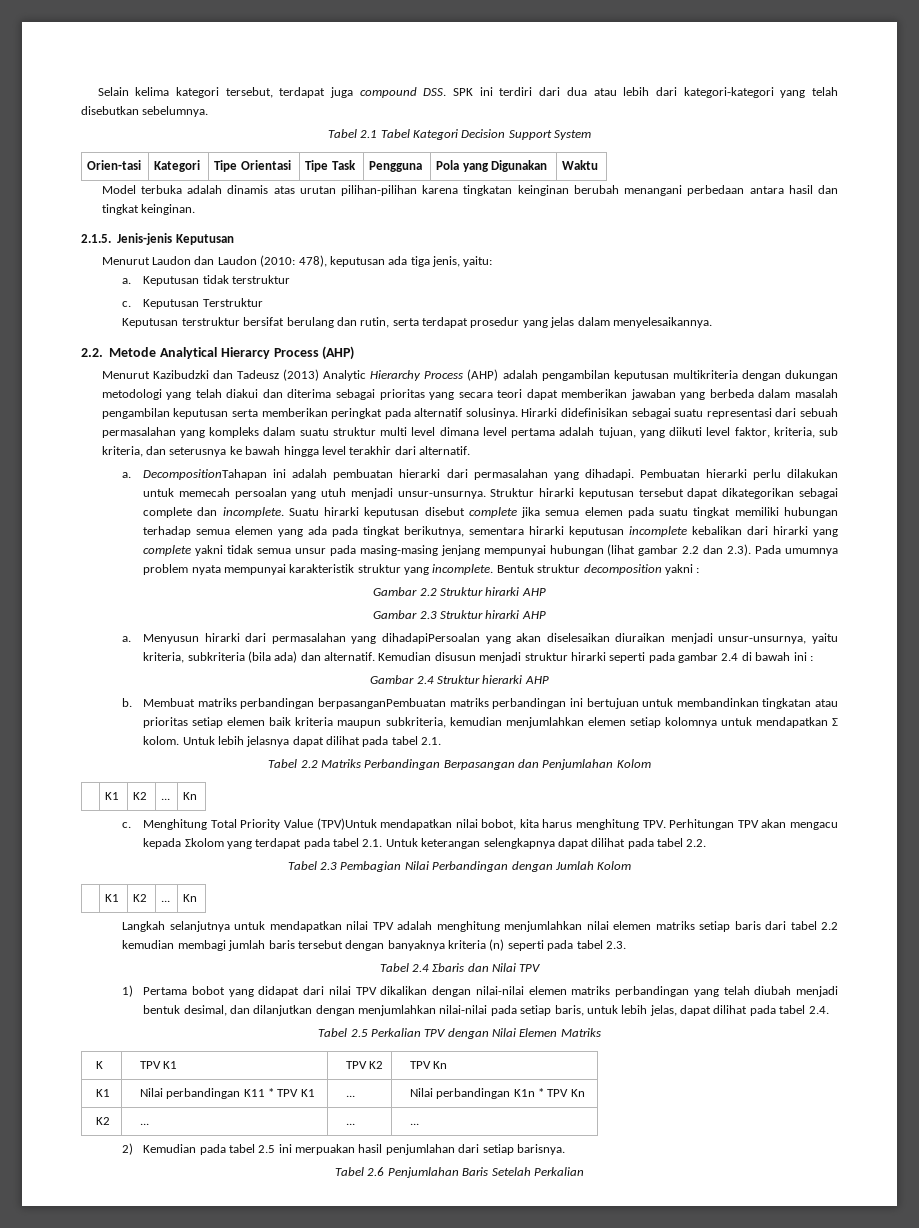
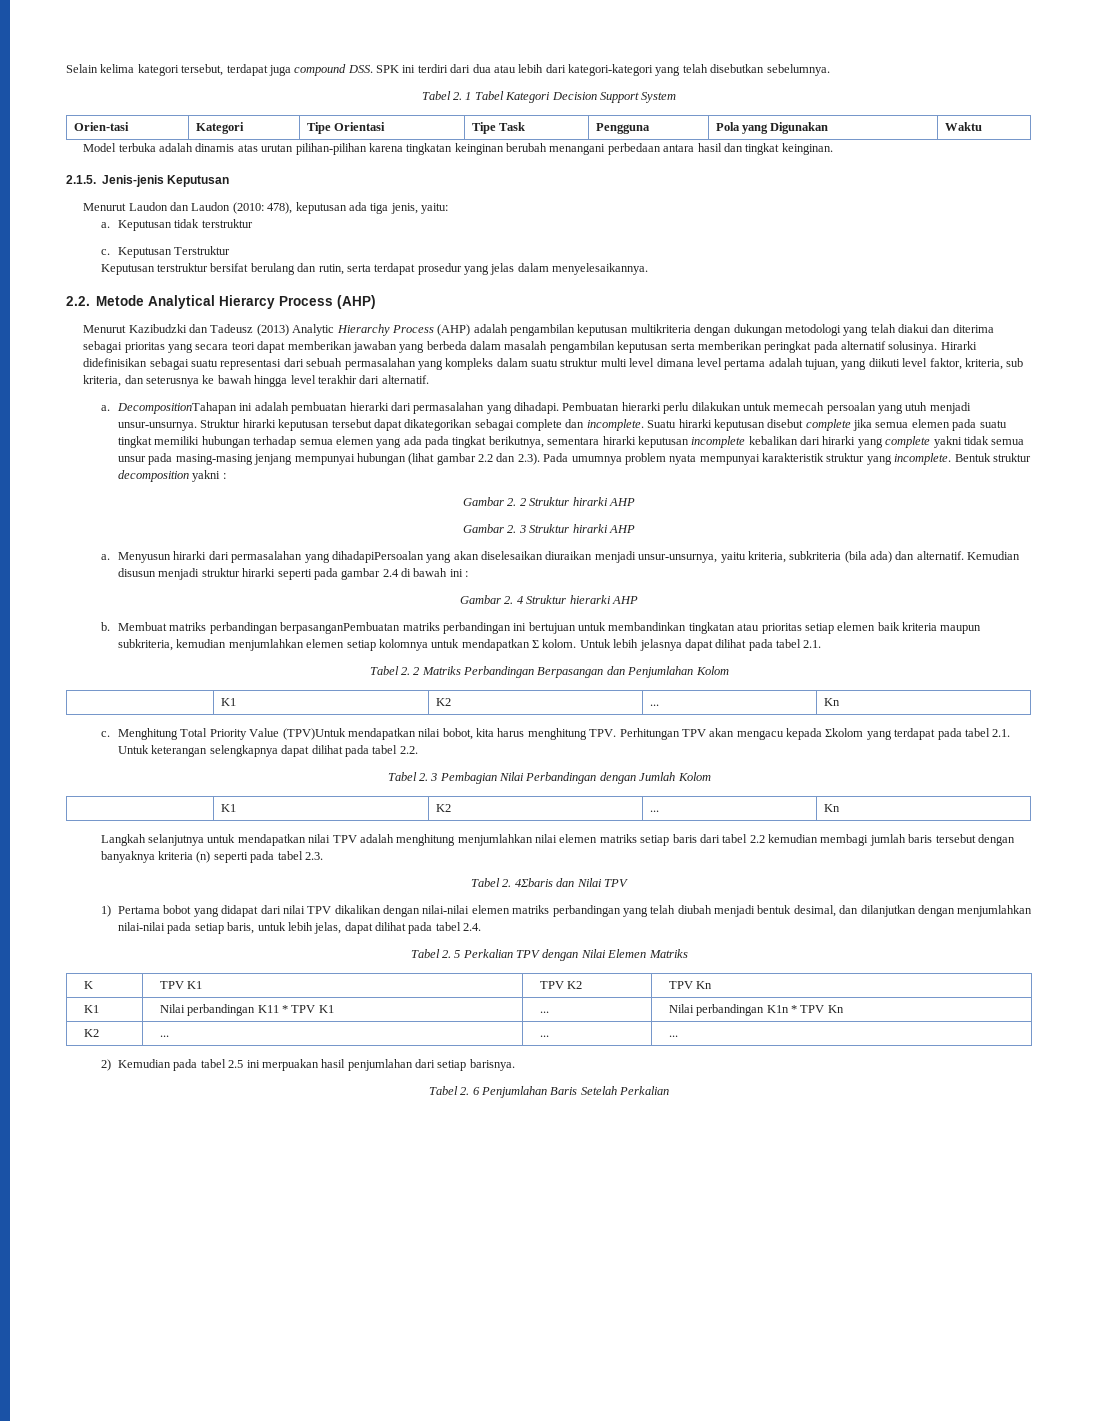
[360,130,378,138] 2.1 -> [453,92,472,100] 2. 1
[419,588,437,596] 2.2 -> [507,498,526,506] 2. 2
[419,611,437,619] 2.3 -> [507,525,526,533] 2. 3
[416,676,434,684] 2.4 -> [504,596,523,604] 2. 4
[300,760,318,768] 2.2 -> [400,667,420,675] 2. 2
[320,862,338,870] 2.3 -> [418,773,438,781] 2. 3
[411,963,465,972] 2.4 Σbaris -> [502,878,553,887] 2. 4Σbaris
[350,1029,368,1037] 2.5 -> [441,950,461,958] 2. 5
[367,1167,385,1176] 2.6 -> [460,1087,480,1095] 2. 6

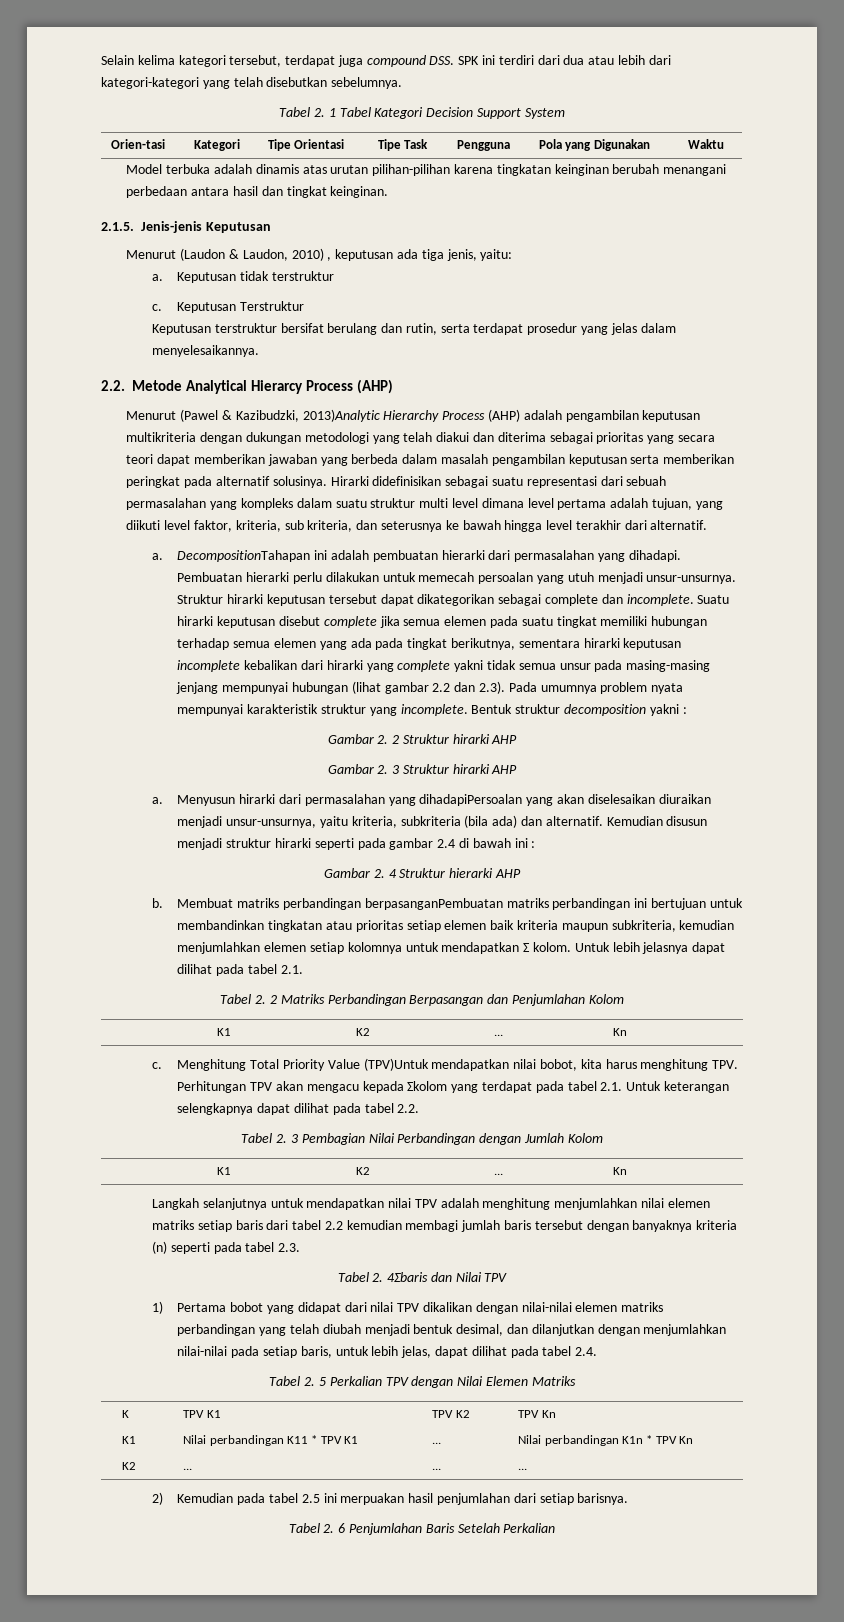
[128,202,293,214] Laudon dan Laudon (2010: 478), -> [180,248,332,261] (Laudon & Laudon, 2010) ,
[128,324,335,336] Kazibudzki dan Tadeusz (2013) Analytic -> [180,409,380,422] (Pawel & Kazibudzki, 2013)Analytic

